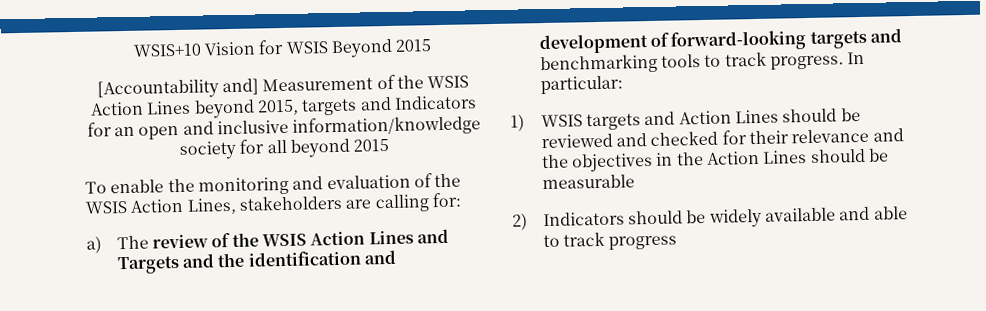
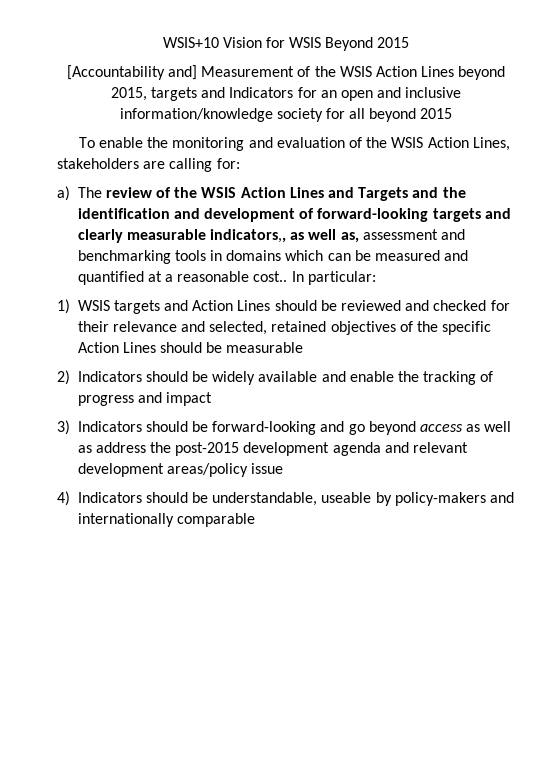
[539,51,845,75] benchmarking tools to track progress. -> [77,229,466,243] [77,250,469,264] [77,271,288,285] clearly measurable indicators,, as well as, assessment and benchmarking tools in domains which can be measured and quantified at a reasonable cost..
[541,152,704,173] the objectives in the -> [209,321,492,335] selected, retained objectives of the specific
[873,206,908,220] [542,231,678,250] able to track progress -> [349,371,494,385] [77,392,213,406] [57,420,512,435] [77,442,469,456] [77,463,284,477] [57,491,515,506] [77,513,255,527] enable the tracking of progress and impact // 3) Indicators should be forward-looking and go beyond access as well as address the post-2015 development agenda and relevant development areas/policy issue // 4) Indicators should be understandable, useable by policy-makers and internationally comparable

